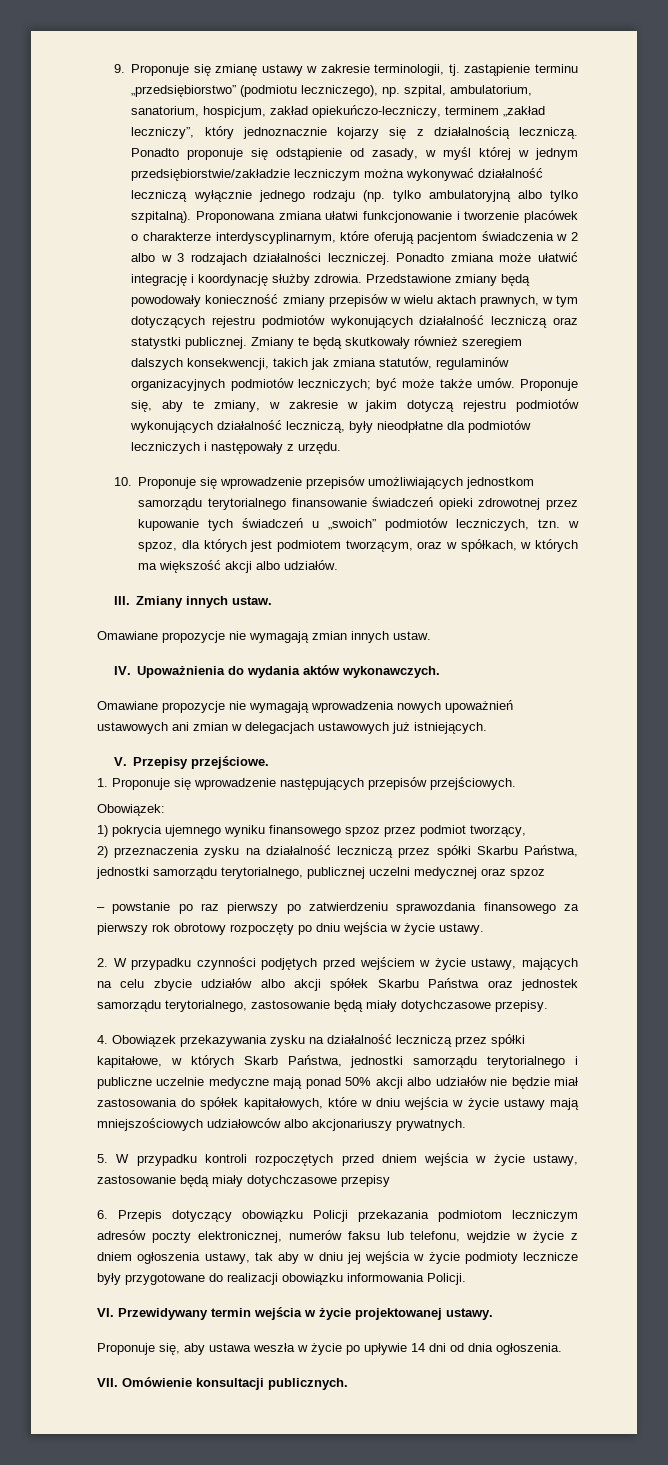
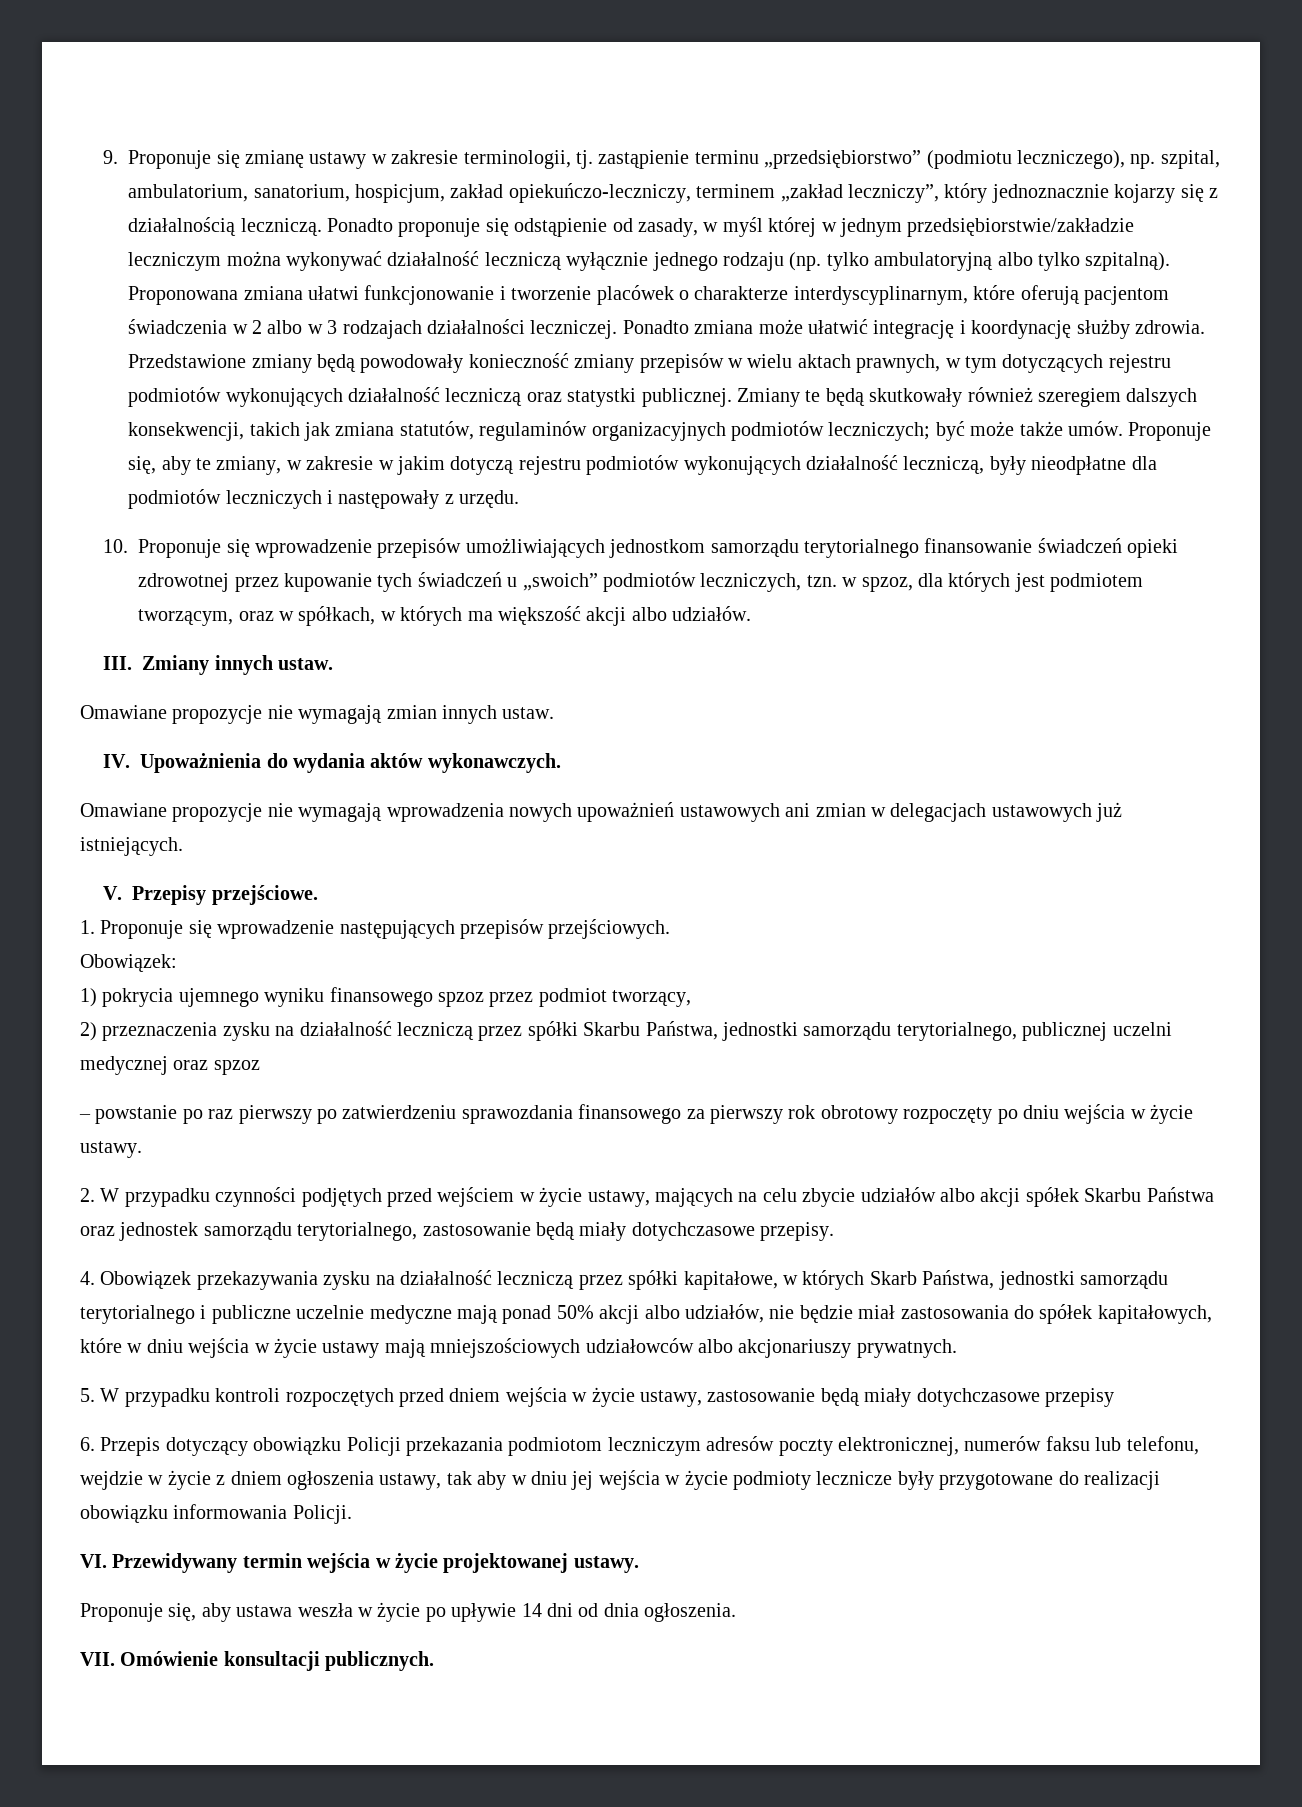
[435,1076,487,1086] udziałów -> [684,1304,764,1323] udziałów,

